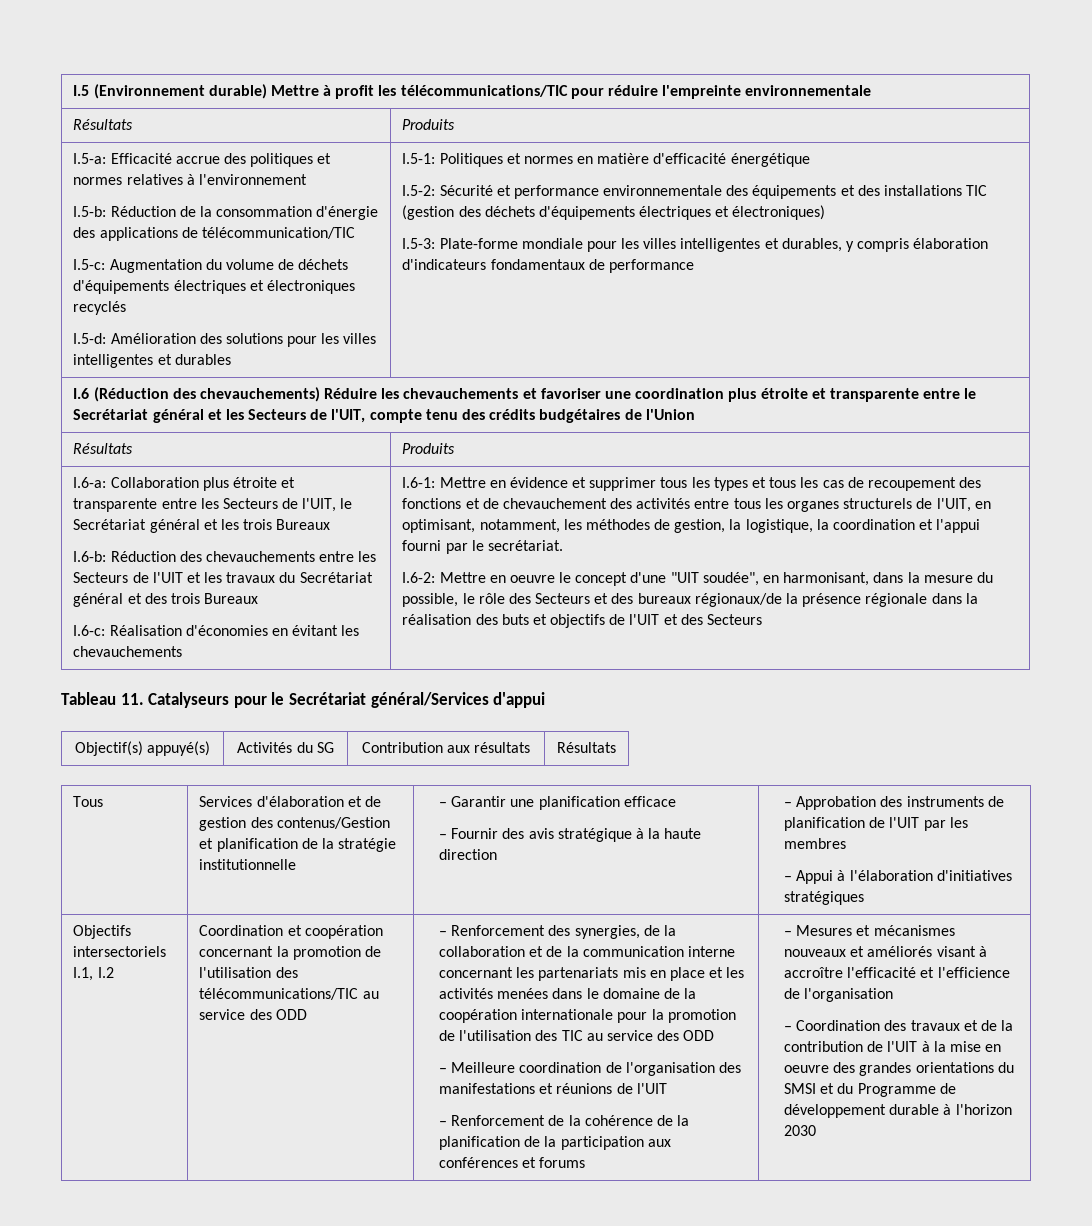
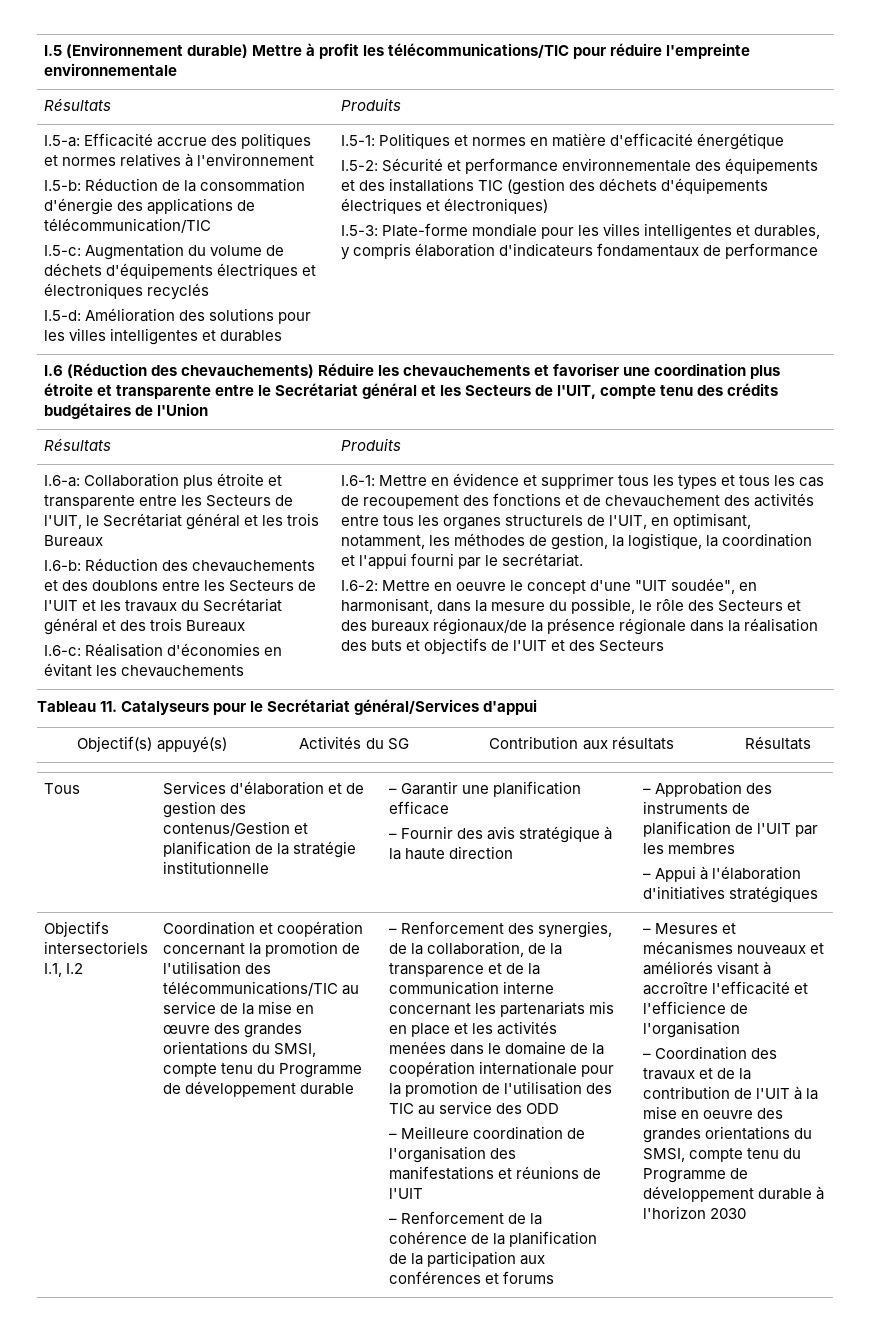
(315, 556) none -> [43,580,158,591] et des doublons
[249,1009,307,1020] des ODD -> [219,1001,314,1015] [162,1023,302,1038] [162,1041,316,1057] [162,1063,362,1078] [162,1081,354,1097] de la mise en œuvre des grandes orientations du SMSI, compte tenu du Programme de développement durable
[439,946,526,957] collaboration -> [427,941,563,957] [389,963,485,977] collaboration, de la transparence
[784,1083,835,1094] SMSI et -> [643,1148,780,1162] SMSI, compte tenu

